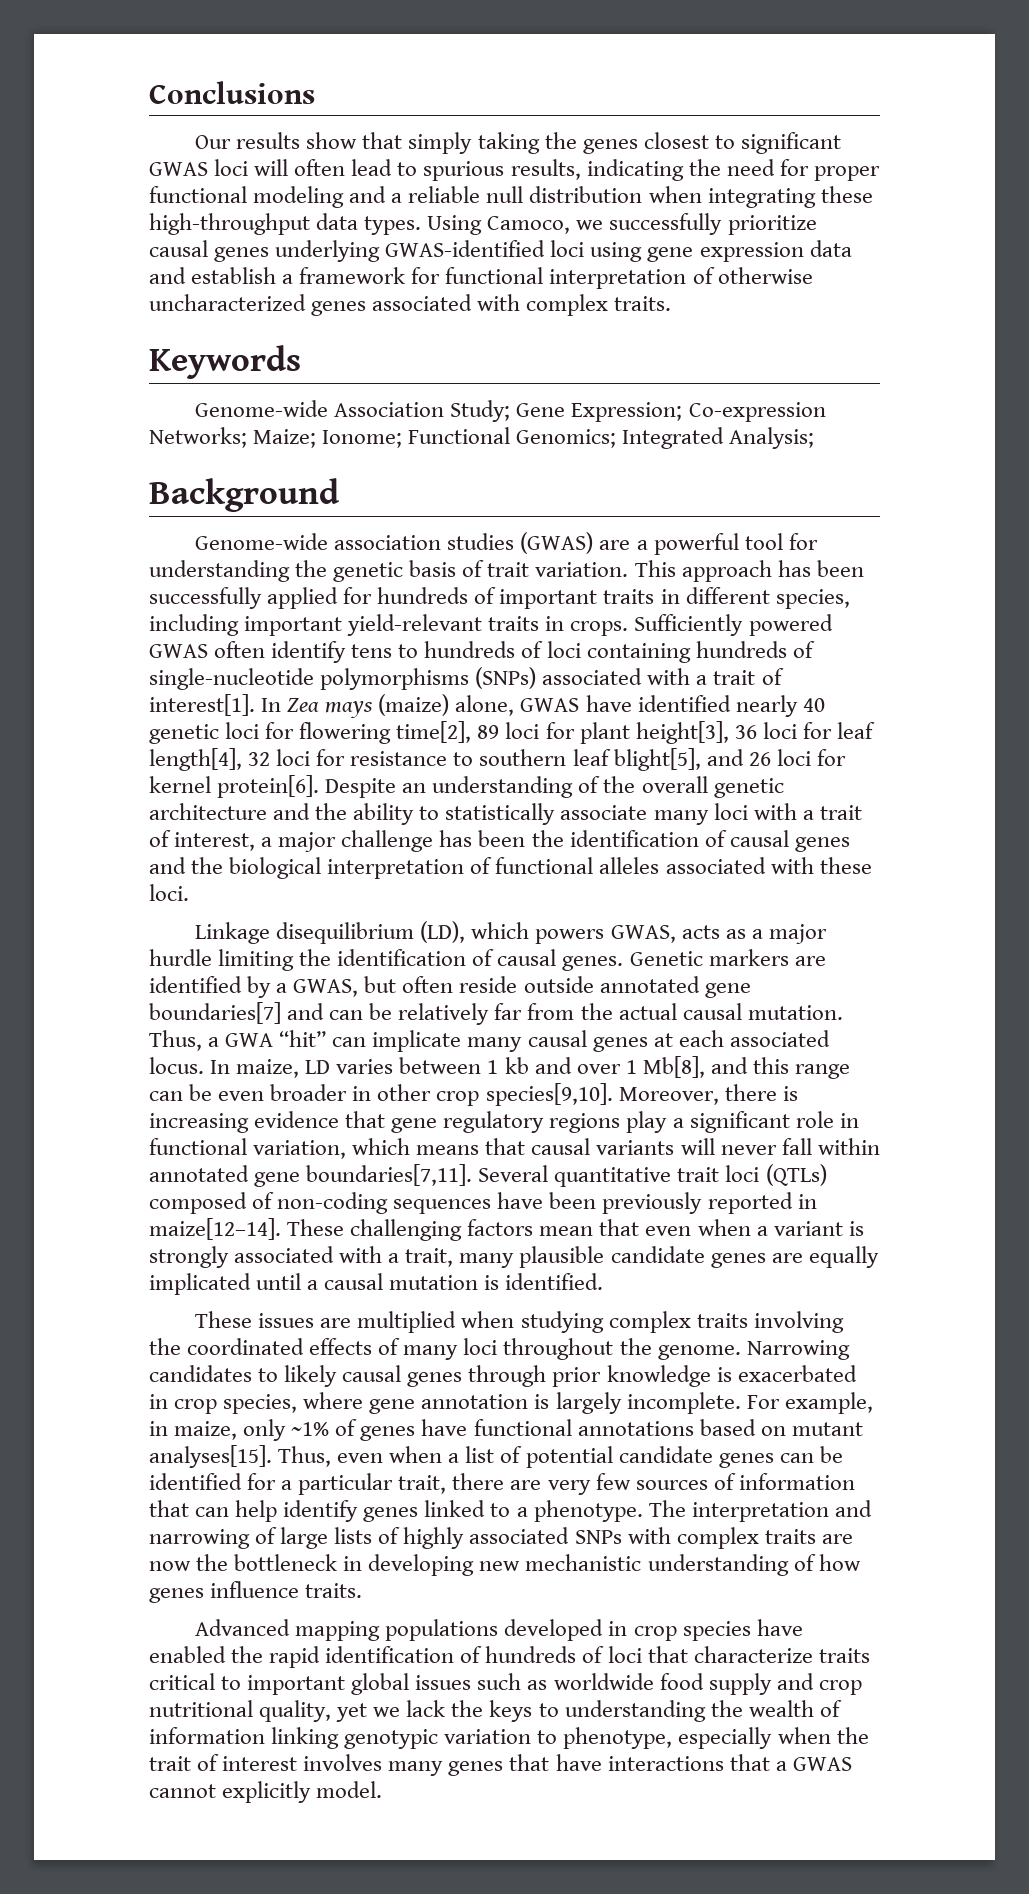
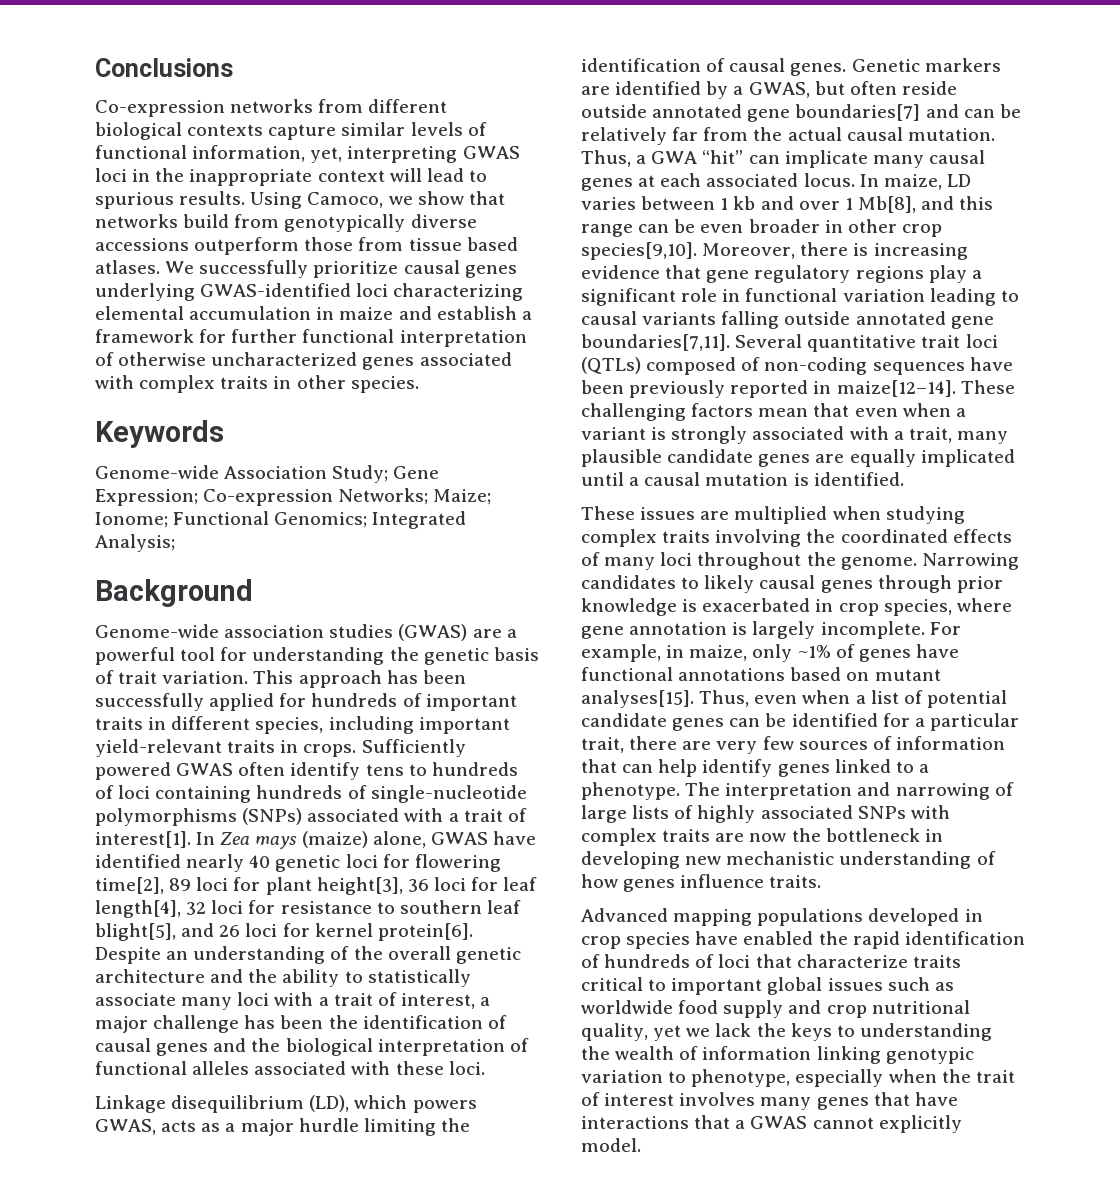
[195,132,841,154] [149,159,880,181] [149,186,873,208] [149,213,604,235] Our results show that simply taking the genes closest to significant GWAS loci will often lead to spurious results, indicating the need for proper functional modeling and a reliable null distribution when integrating these high-throughput data types. Using Camoco, we -> [95,99,448,117] [95,122,487,140] [95,145,520,163] [95,168,487,186] [95,191,505,209] [95,214,477,232] [95,237,518,255] [95,260,195,274] Co-expression networks from different biological contexts capture similar levels of functional information, yet, interpreting GWAS loci in the inappropriate context will lead to spurious results. Using Camoco, we show that networks build from genotypically diverse accessions outperform those from tissue based atlases. We
[590,240,852,262] using gene expression data -> [393,283,524,301] [95,306,394,320] characterizing elemental accumulation in maize
(441, 275) none -> [231,329,298,343] further
[614,296,672,311] traits. -> [220,375,419,393] traits in other species.
[253,1138,880,1159] variation, which means that causal variants will never fall within -> [842,288,1019,306] [581,311,851,329] variation leading to causal variants falling outside

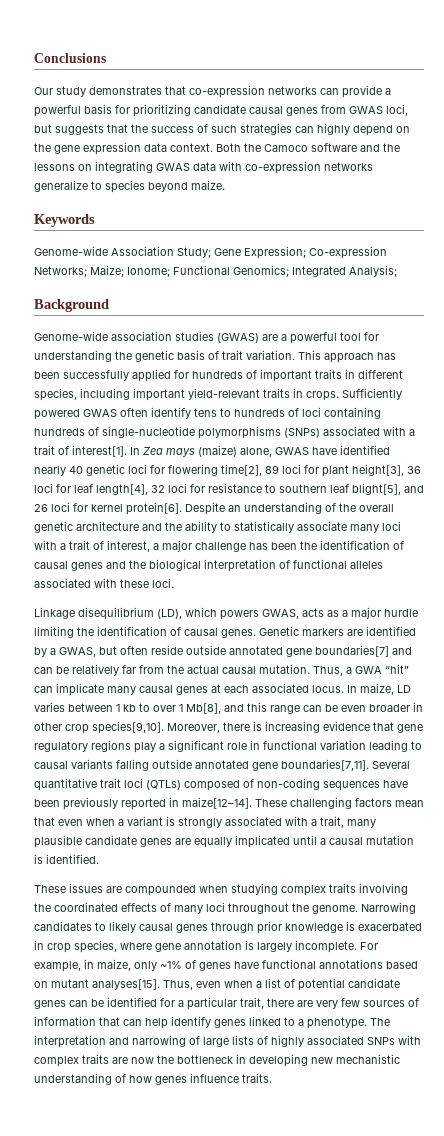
[95,99,448,117] [95,122,487,140] [95,145,520,163] [95,168,487,186] [95,191,505,209] [95,214,477,232] [95,237,518,255] [95,260,517,278] [95,283,524,301] [95,306,532,320] [95,329,527,347] [95,352,512,370] [95,375,419,393] Co-expression networks from different biological contexts capture similar levels of functional information, yet, interpreting GWAS loci in the inappropriate context will lead to spurious results. Using Camoco, we show that networks build from genotypically diverse accessions outperform those from tissue based atlases. We successfully prioritize causal genes underlying GWAS-identified loci characterizing elemental accumulation in maize and establish a framework for further functional interpretation of otherwise uncharacterized genes associated with complex traits in other species. -> [34,85,391,98] [34,104,408,117] [34,123,410,136] [34,142,400,155] [34,161,373,174] [34,180,225,193] Our study demonstrates that co-expression networks can provide a powerful basis for prioritizing candidate causal genes from GWAS loci, but suggests that the success of such strategies can highly depend on the gene expression data context. Both the Camoco software and the lessons on integrating GWAS data with co-expression networks generalize to species beyond maize.
[760,196,794,210] and -> [139,703,150,712] to
[734,506,828,524] multiplied -> [125,885,196,896] compounded
[581,908,983,926] [581,931,1025,949] [581,954,961,968] [581,977,954,995] [581,1000,970,1018] [581,1023,992,1041] [581,1046,974,1064] [581,1069,1015,1087] [581,1092,958,1110] [581,1115,962,1133] [581,1138,641,1152] // Advanced mapping populations developed in crop species have enabled the rapid identification of hundreds of loci that characterize traits critical to important global issues such as worldwide food supply and crop nutritional quality, yet we lack the keys to understanding the wealth of information linking genotypic variation to phenotype, especially when the trait of interest involves many genes that have interactions that a GWAS cannot explicitly model. -> (272, 1078) none

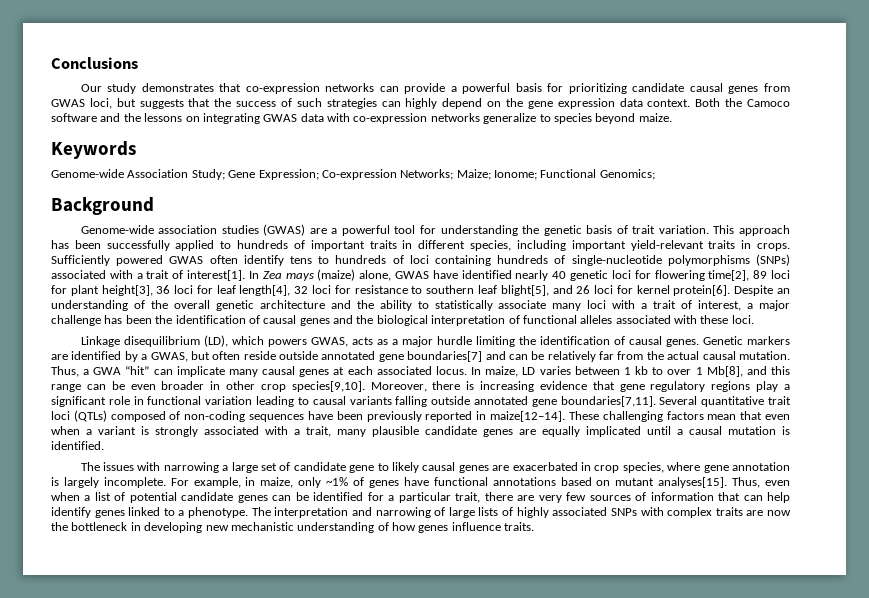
[292,265,397,277] Integrated Analysis; -> (655, 174) none
[174,370,189,379] for -> [220,241,232,249] to
[34,883,408,896] [34,902,416,914] [34,921,355,934] These issues are compounded when studying complex traits involving the coordinated effects of many loci throughout the genome. Narrowing candidates to likely causal genes through prior knowledge is -> [80,462,510,473] The issues with narrowing a large set of candidate gene to likely causal genes are

